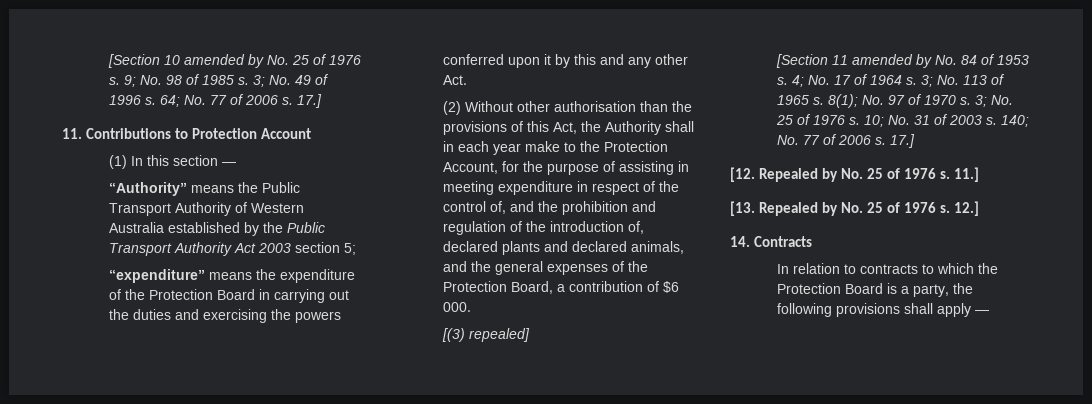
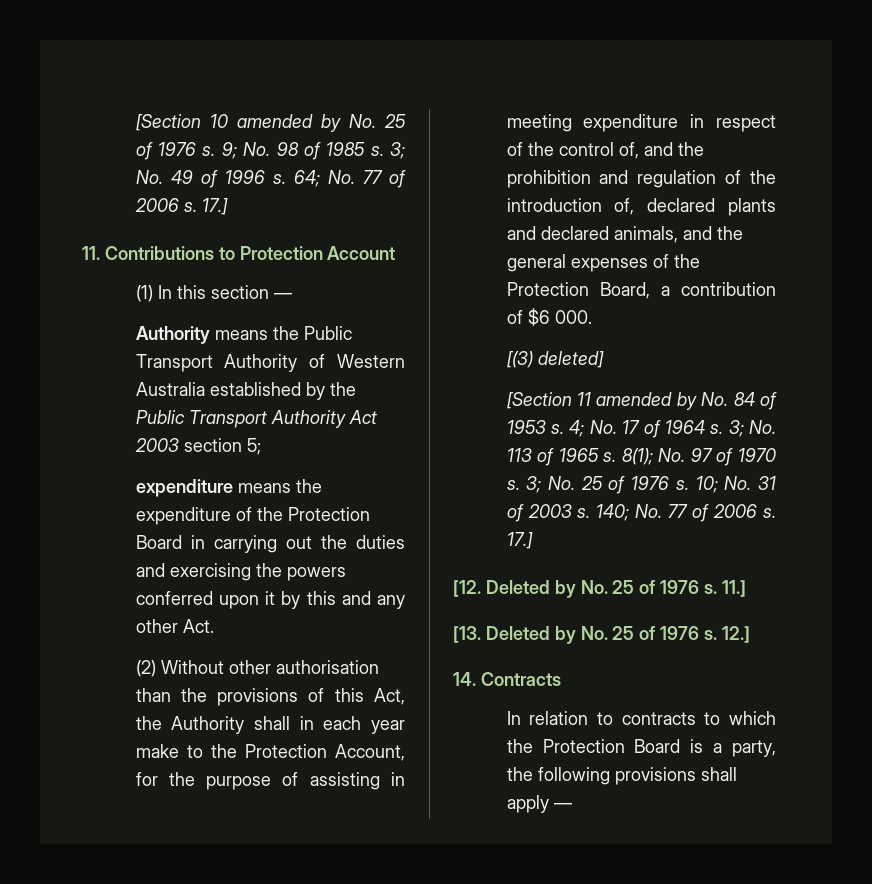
[108,182,187,196] “Authority” -> [135,326,210,344] Authority
[108,269,205,283] “expenditure” -> [135,479,233,497] expenditure
[468,328,530,342] repealed] -> [537,351,604,368] deleted]
[759,168,819,182] Repealed -> [485,580,550,594] Deleted
[759,202,819,216] Repealed -> [485,626,550,640] Deleted

